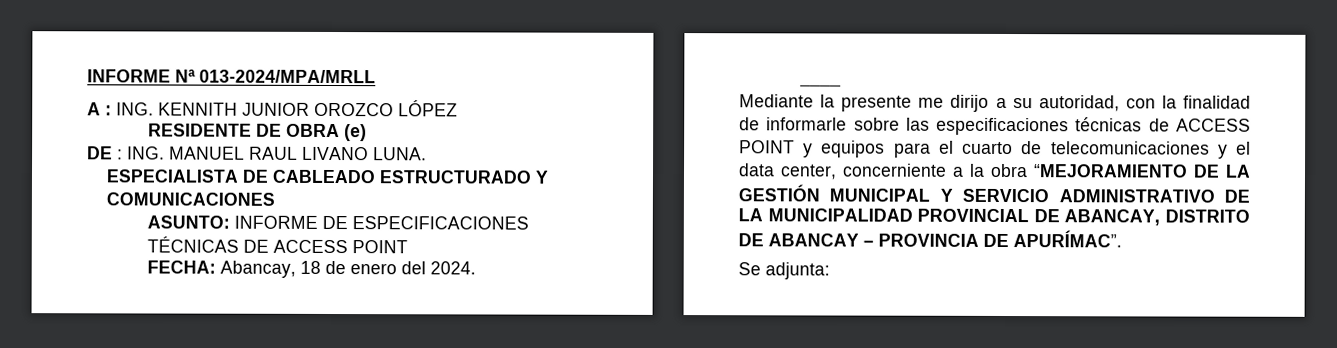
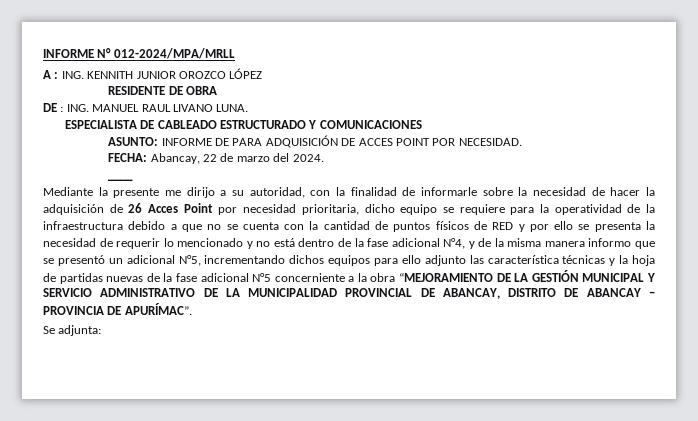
[87,69,376,84] INFORME Nª 013-2024/MPA/MRLL -> [43,48,235,59] INFORME N° 012-2024/MPA/MRLL
[344,124,368,142] (e) -> (218, 90) none
[352,216,530,230] [147,236,409,254] ESPECIFICACIONES TÉCNICAS DE ACCESS POINT -> [232,135,522,148] PARA ADQUISICIÓN DE ACCES POINT POR NECESIDAD.
[300,260,398,275] 18 de enero -> [203,153,270,162] 22 de marzo
[905,117,1251,136] [739,140,1251,159] [738,163,837,180] las especificaciones técnicas de ACCESS POINT y equipos para el cuarto de telecomunicaciones y el data center, -> [518,187,655,196] [43,203,655,215] [43,221,655,232] [43,238,655,249] [43,255,655,266] [43,273,272,284] la necesidad de hacer la adquisición de 26 Acces Point por necesidad prioritaria, dicho equipo se requiere para la operatividad de la infraestructura debido a que no se cuenta con la cantidad de puntos físicos de RED y por ello se presenta la necesidad de requerir lo mencionado y no está dentro de la fase adicional N°4, y de la misma manera informo que se presentó un adicional N°5, incrementando dichos equipos para ello adjunto las característica técnicas y la hoja de partidas nuevas de la fase adicional N°5

